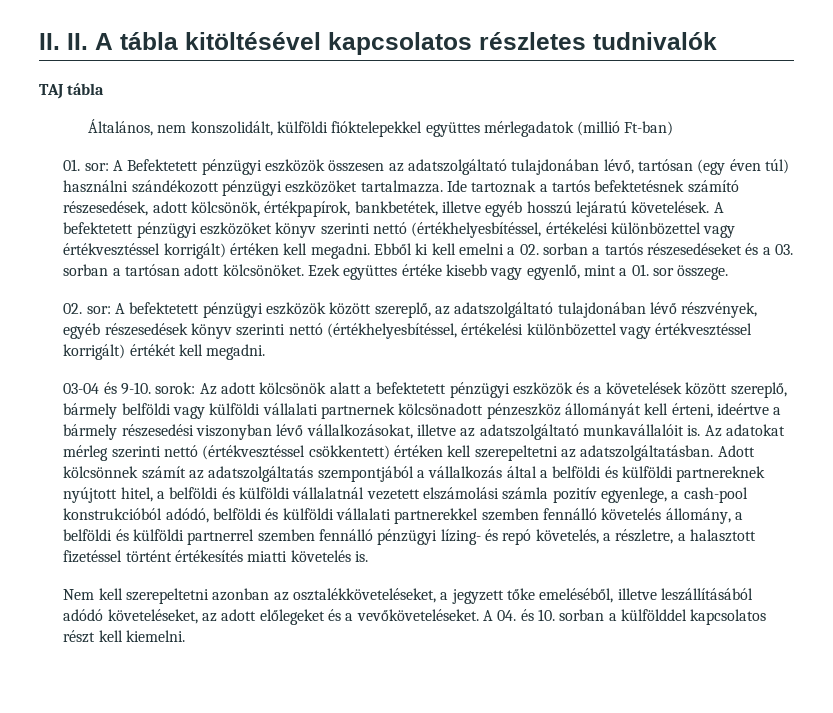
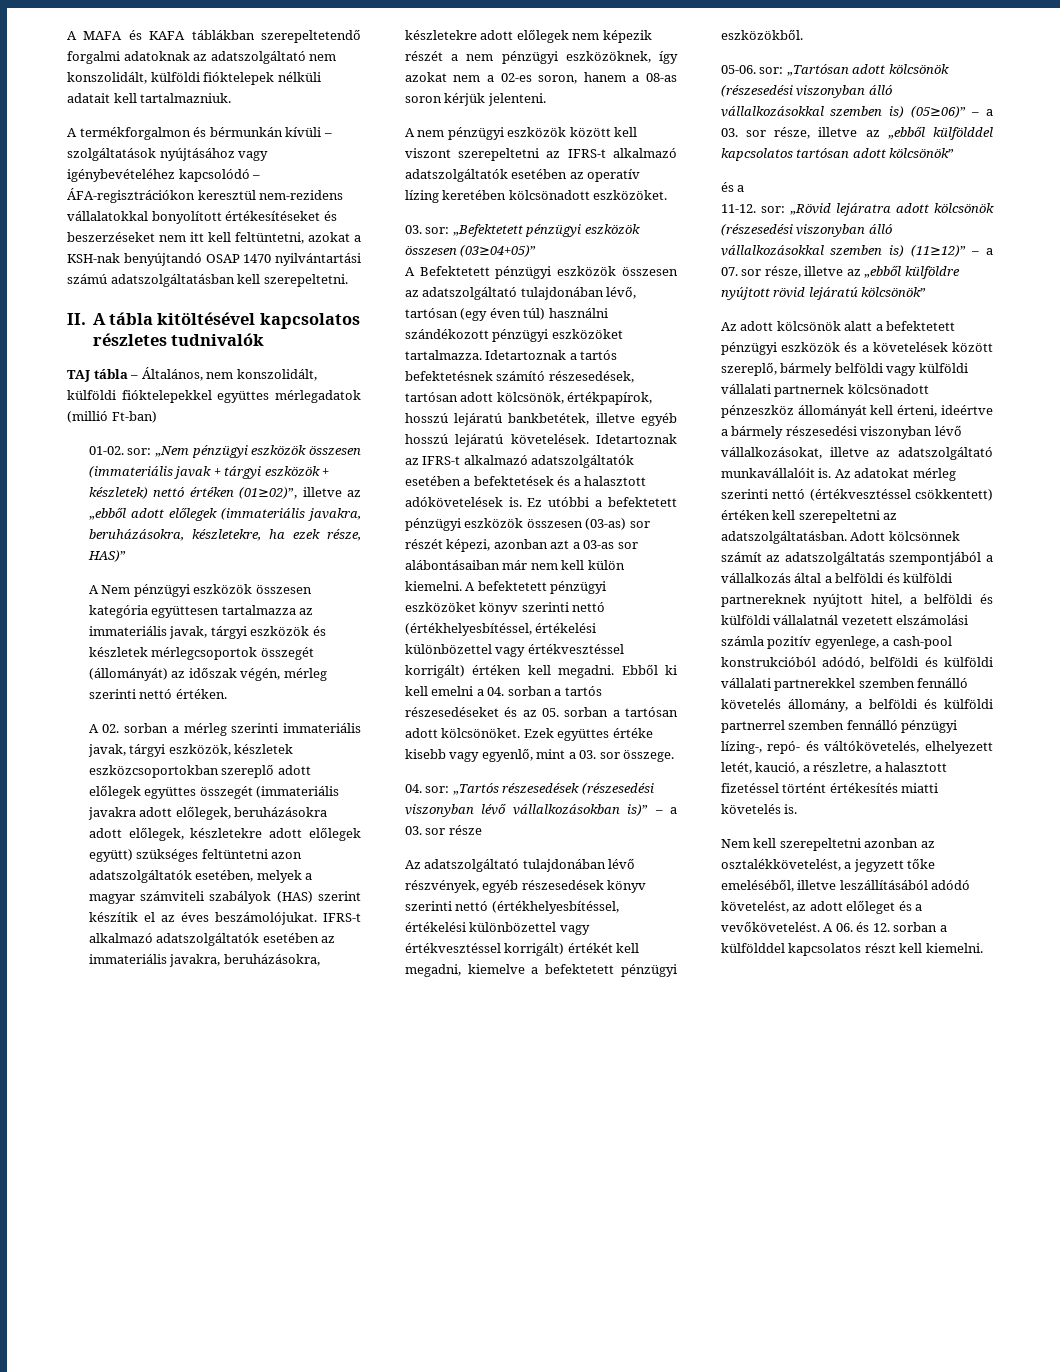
[39,33,60,50] II. -> [67,29,361,43] [67,51,337,64] [67,72,321,85] [67,93,232,103] [67,127,332,140] [67,148,269,161] [67,169,261,182] [67,188,344,203] [67,211,337,224] [67,232,361,244] [67,253,361,266] [67,274,348,287] A MAFA és KAFA táblákban szerepeltetendő forgalmi adatoknak az adatszolgáltató nem konszolidált, külföldi fióktelepek nélküli adatait kell tartalmazniuk. // A termékforgalmon és bérmunkán kívüli – szolgáltatások nyújtásához vagy igénybevételéhez kapcsolódó – ÁFA-regisztrációkon keresztül nem-rezidens vállalatokkal bonyolított értékesítéseket és beszerzéseket nem itt kell feltüntetni, azokat a KSH-nak benyújtandó OSAP 1470 nyilvántartási számú adatszolgáltatásban kell szerepeltetni. //
(105, 89) // -> [130,375,139,379] –
[63,159,109,171] 01. sor: -> [88,445,361,458] [88,466,330,479] [88,487,362,499] [88,507,361,521] [88,529,361,541] [87,550,126,562] [88,584,312,597] [88,605,314,618] [88,626,326,639] [88,647,314,660] [88,667,327,681] [88,689,227,699] [88,723,361,736] [87,744,294,757] [88,764,311,778] [88,785,340,799] [87,806,328,820] [88,827,361,841] [88,849,303,862] [88,870,313,883] [88,891,361,904] [88,912,362,925] [88,933,336,946] [88,954,320,967] [404,29,652,43] [404,51,678,64] [404,72,677,84] [404,93,546,106] [404,127,638,140] [404,148,677,161] [404,169,641,182] [404,190,668,203] [404,224,640,237] [404,245,537,257] 01-02. sor: „Nem pénzügyi eszközök összesen (immateriális javak + tárgyi eszközök + készletek) nettó értéken (01≥02)”, illetve az „ebből adott előlegek (immateriális javakra, beruházásokra, készletekre, ha ezek része, HAS)” // A Nem pénzügyi eszközök összesen kategória együttesen tartalmazza az immateriális javak, tárgyi eszközök és készletek mérlegcsoportok összegét (állományát) az időszak végén, mérleg szerinti nettó értéken. // A 02. sorban a mérleg szerinti immateriális javak, tárgyi eszközök, készletek eszközcsoportokban szereplő adott előlegek együttes összegét (immateriális javakra adott előlegek, beruházásokra adott előlegek, készletekre adott előlegek együtt) szükséges feltüntetni azon adatszolgáltatók esetében, melyek a magyar számviteli szabályok (HAS) szerint készítik el az éves beszámolójukat. IFRS-t alkalmazó adatszolgáltatók esetében az immateriális javakra, beruházásokra, készletekre adott előlegek nem képezik részét a nem pénzügyi eszközöknek, így azokat nem a 02-es soron, hanem a 08-as soron kérjük jelenteni. // A nem pénzügyi eszközök között kell viszont szerepeltetni az IFRS-t alkalmazó adatszolgáltatók esetében az operatív lízing keretében kölcsönadott eszközöket. // 03. sor: „Befektetett pénzügyi eszközök összesen (03≥04+05)” //
[447,180,537,193] Ide tartoznak -> [485,350,567,360] Idetartoznak
(149, 208) none -> [404,392,458,402] tartósan
(351, 209) none -> [404,413,503,426] hosszú lejáratú
(710, 207) none -> [596,434,677,444] [404,455,635,468] [404,476,647,486] [404,497,677,507] [404,518,650,531] [404,539,638,552] [404,560,625,570] [404,581,462,591] Idetartoznak az IFRS-t alkalmazó adatszolgáltatók esetében a befektetések és a halasztott adókövetelések is. Ez utóbbi a befektetett pénzügyi eszközök összesen (03-as) sor részét képezi, azonban azt a 03-as sor alábontásaiban már nem kell külön kiemelni.
[519,244,539,255] 02. -> [487,687,505,696] 04.
[762,244,793,255] a 03. -> [522,708,559,717] az 05.
[631,264,649,276] 01. -> [579,750,597,759] 03.
[63,302,451,318] 02. sor: A befektetett pénzügyi eszközök között szereplő, az -> [404,783,654,795] [404,803,677,817] [404,825,482,835] [404,860,421,869] 04. sor: „Tartós részesedések (részesedési viszonyban lévő vállalkozásokban is)” – a 03. sor része // Az
[206,344,266,360] [63,382,196,395] megadni. // 03-04 és 9-10. sorok: -> [404,964,677,977] [720,29,803,40] [720,64,949,76] [720,85,892,98] [720,106,993,118] [720,126,993,140] [720,148,955,161] [720,182,745,192] [720,203,994,216] [720,224,892,237] [720,245,993,257] [720,265,960,279] [720,287,927,300] megadni, kiemelve a befektetett pénzügyi eszközökből. // 05-06. sor: „Tartósan adott kölcsönök (részesedési viszonyban álló vállalkozásokkal szemben is) (05≥06)” – a 03. sor része, illetve az „ebből külfölddel kapcsolatos tartósan adott kölcsönök” // és a // 11-12. sor: „Rövid lejáratra adott kölcsönök (részesedési viszonyban álló vállalkozásokkal szemben is) (11≥12)” – a 07. sor része, illetve az „ebből külföldre nyújtott rövid lejáratú kölcsönök” //
[440,529,599,545] lízing- és repó követelés, -> [720,741,993,754] [720,762,800,774] lízing-, repó- és váltókövetelés, elhelyezett letét, kaució,
[293,588,437,603] osztalékköveteléseket, -> [720,859,841,871] osztalékkövetelést,
[107,609,198,624] követeléseket, -> [720,901,789,913] követelést,
[259,609,555,625] előlegeket és a vevőköveteléseket. A 04. és 10. -> [846,900,923,914] [720,921,890,932] előleget és a vevőkövetelést. A 06. és 12.

